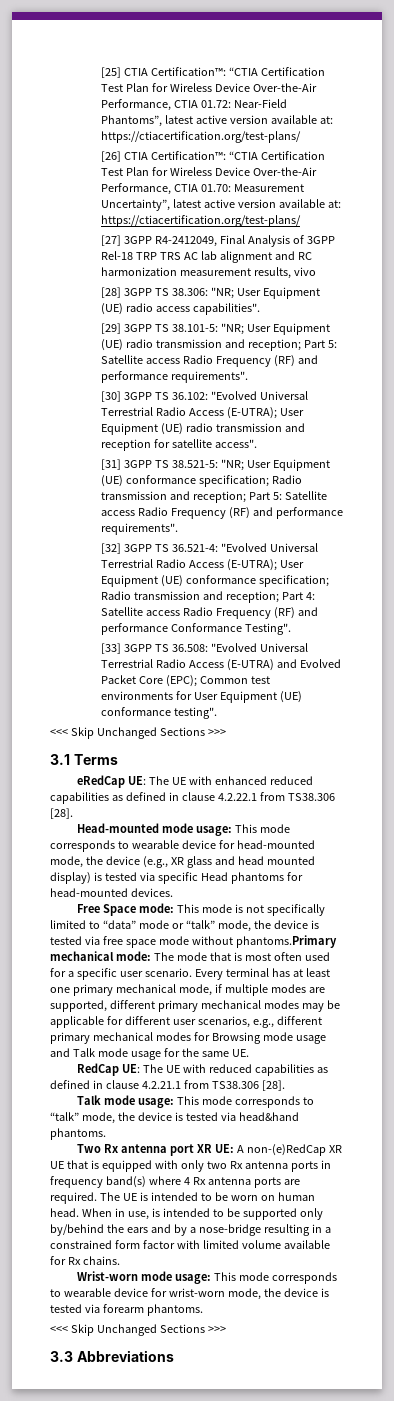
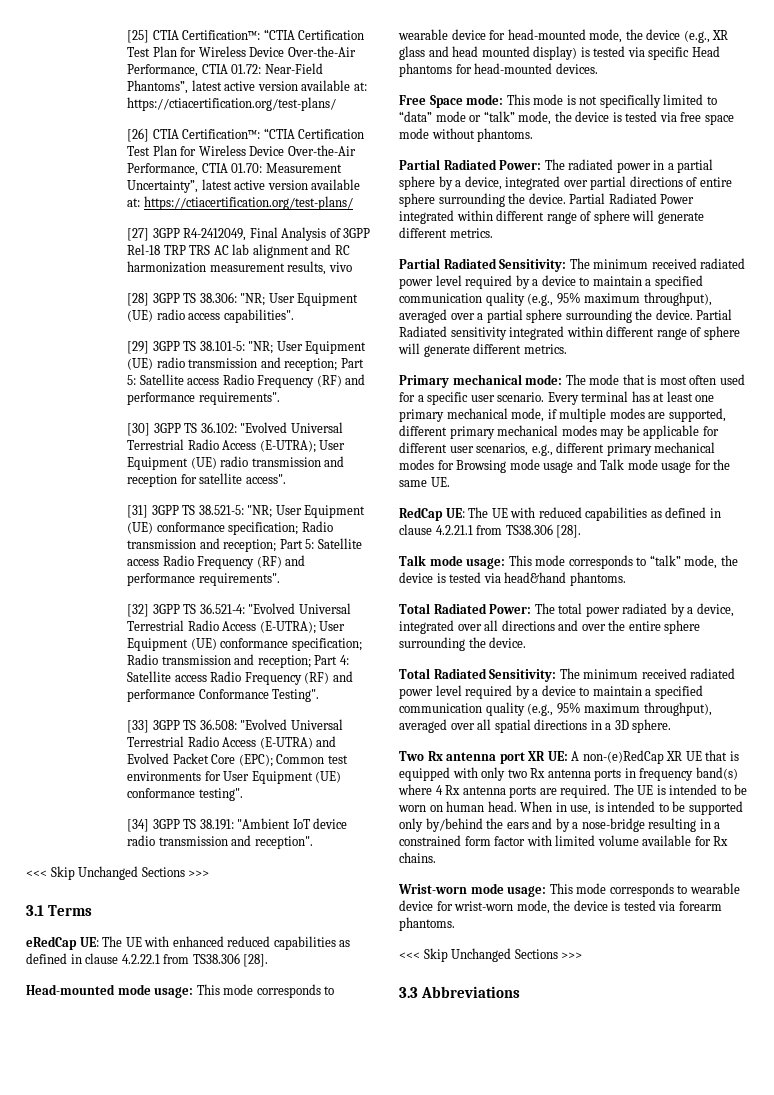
(218, 713) none -> [127,818,348,832] [127,835,313,849] // [34] 3GPP TS 38.191: "Ambient IoT device radio transmission and reception".
[235,935,337,948] phantoms.Primary -> [477,128,534,142] [399,159,714,173] [399,176,732,190] [399,193,695,207] [399,210,704,224] [399,227,493,238] [399,258,746,272] [399,275,703,289] [399,292,712,306] [399,309,733,323] [399,326,740,340] [398,343,567,357] [399,375,449,388] phantoms. // Partial Radiated Power: The radiated power in a partial sphere by a device, integrated over partial directions of entire sphere surrounding the device. Partial Radiated Power integrated within different range of sphere will generate different metrics. // Partial Radiated Sensitivity: The minimum received radiated power level required by a device to maintain a specified communication quality (e.g., 95% maximum throughput), averaged over a partial sphere surrounding the device. Partial Radiated sensitivity integrated within different range of sphere will generate different metrics. // Primary
(106, 1134) none -> [399,603,734,617] [399,620,701,634] [399,637,527,651] [399,668,736,682] [399,685,703,699] [399,702,712,716] [399,719,672,733] // Total Radiated Power: The total power radiated by a device, integrated over all directions and over the entire sphere surrounding the device. // Total Radiated Sensitivity: The minimum received radiated power level required by a device to maintain a specified communication quality (e.g., 95% maximum throughput), averaged over all spatial directions in a 3D sphere.

